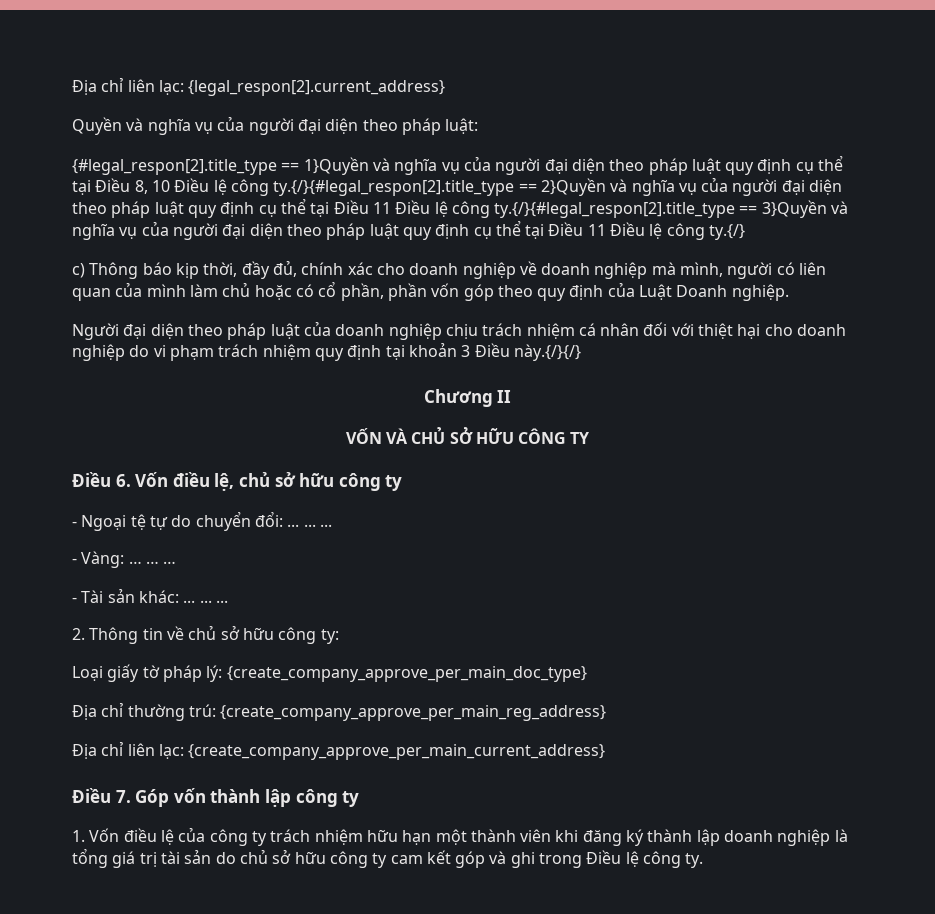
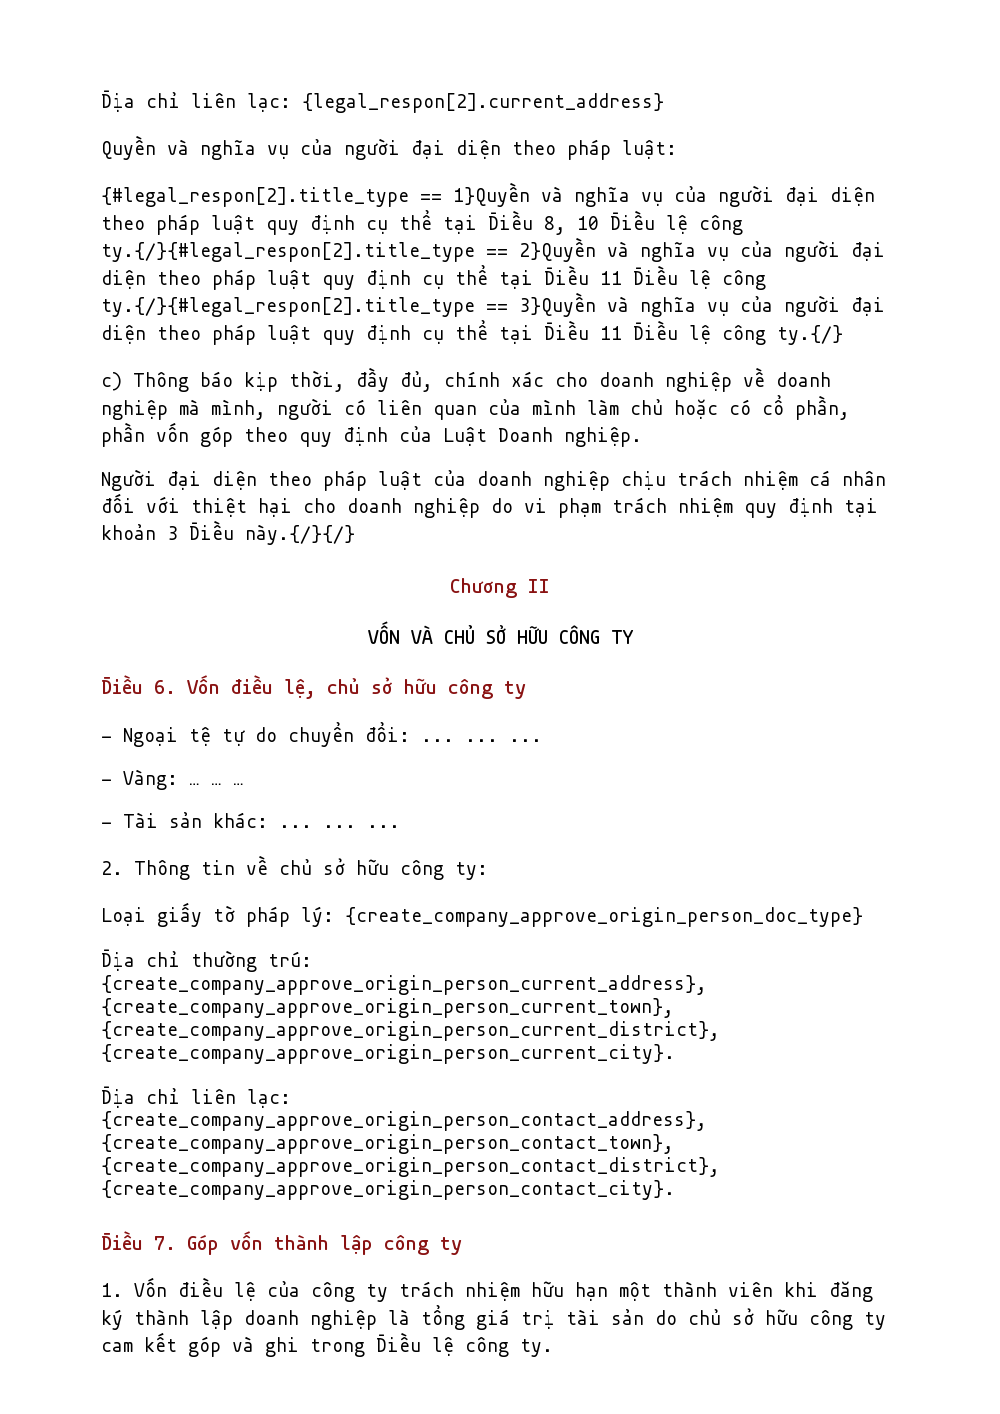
[226,666,587,682] {create_company_approve_per_main_doc_type} -> [345,907,863,927] {create_company_approve_origin_person_doc_type}
[220,705,607,721] [72,741,606,760] {create_company_approve_per_main_reg_address} // Địa chỉ liên lạc: {create_company_approve_per_main_current_address} -> [101,975,707,995] [101,998,674,1018] [101,1021,720,1041] [101,1044,675,1064] [101,1086,291,1108] [101,1111,707,1131] [101,1134,674,1154] [101,1157,720,1177] [101,1180,675,1200] {create_company_approve_origin_person_current_address}, {create_company_approve_origin_person_current_town}, {create_company_approve_origin_person_current_district}, {create_company_approve_origin_person_current_city}. // Địa chỉ liên lạc: {create_company_approve_origin_person_contact_address}, {create_company_approve_origin_person_contact_town}, {create_company_approve_origin_person_contact_district}, {create_company_approve_origin_person_contact_city}.

